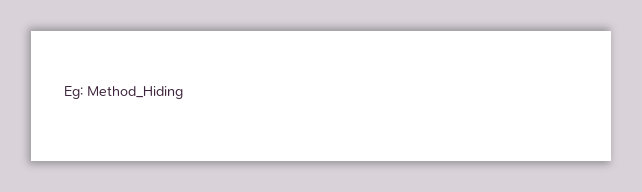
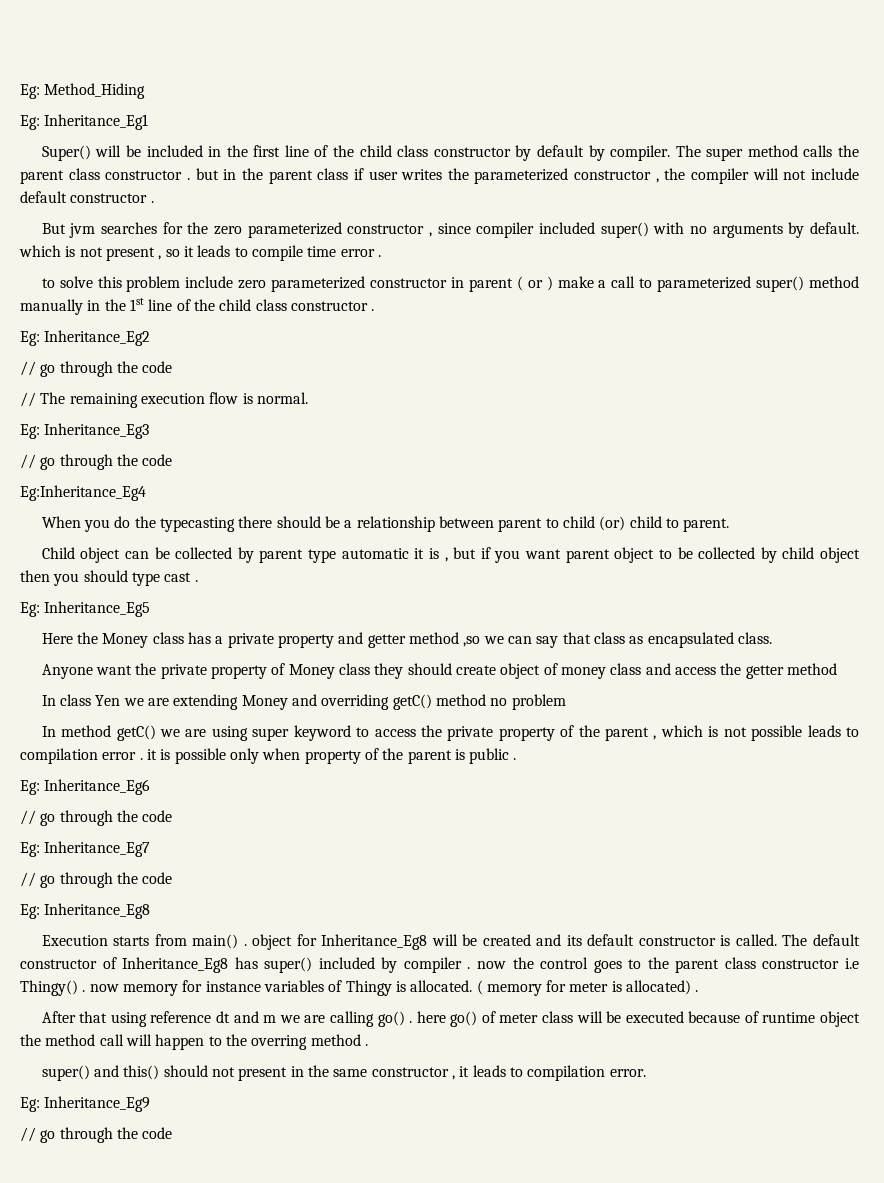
(183, 92) none -> [20,114,149,130] [41,145,859,161] [20,168,859,184] [20,191,154,203] [41,222,859,238] [19,245,381,261] [41,276,860,292] [20,298,375,315] [20,330,151,346] [20,361,173,377] [20,392,308,408] [20,423,150,439] [20,454,173,470] [20,485,146,501] [41,516,730,532] [41,547,860,563] [20,570,198,586] [20,601,151,617] [41,632,772,648] [41,663,837,679] [41,694,566,710] [41,725,859,741] [20,748,517,764] [20,779,151,795] [20,810,173,826] [20,841,151,857] [20,872,173,888] [20,903,151,919] [41,934,860,950] [20,957,859,973] [20,980,699,996] [41,1011,861,1027] [20,1034,368,1050] [41,1065,646,1081] [20,1096,151,1112] [20,1127,173,1143] // Eg: Inheritance_Eg1 // Super() will be included in the first line of the child class constructor by default by compiler. The super method calls the parent class constructor . but in the parent class if user writes the parameterized constructor , the compiler will not include default constructor . // But jvm searches for the zero parameterized constructor , since compiler included super() with no arguments by default. which is not present , so it leads to compile time error . // to solve this problem include zero parameterized constructor in parent ( or ) make a call to parameterized super() method manually in the 1st line of the child class constructor . // Eg: Inheritance_Eg2 // // go through the code // // The remaining execution flow is normal. // Eg: Inheritance_Eg3 // // go through the code // Eg:Inheritance_Eg4 // When you do the typecasting there should be a relationship between parent to child (or) child to parent. // Child object can be collected by parent type automatic it is , but if you want parent object to be collected by child object then you should type cast . // Eg: Inheritance_Eg5 // Here the Money class has a private property and getter method ,so we can say that class as encapsulated class. // Anyone want the private property of Money class they should create object of money class and access the getter method // In class Yen we are extending Money and overriding getC() method no problem // In method getC() we are using super keyword to access the private property of the parent , which is not possible leads to compilation error . it is possible only when property of the parent is public . // Eg: Inheritance_Eg6 // // go through the code // Eg: Inheritance_Eg7 // // go through the code // Eg: Inheritance_Eg8 // Execution starts from main() . object for Inheritance_Eg8 will be created and its default constructor is called. The default constructor of Inheritance_Eg8 has super() included by compiler . now the control goes to the parent class constructor i.e Thingy() . now memory for instance variables of Thingy is allocated. ( memory for meter is allocated) . // After that using reference dt and m we are calling go() . here go() of meter class will be executed because of runtime object the method call will happen to the overring method . // super() and this() should not present in the same constructor , it leads to compilation error. // Eg: Inheritance_Eg9 // // go through the code

